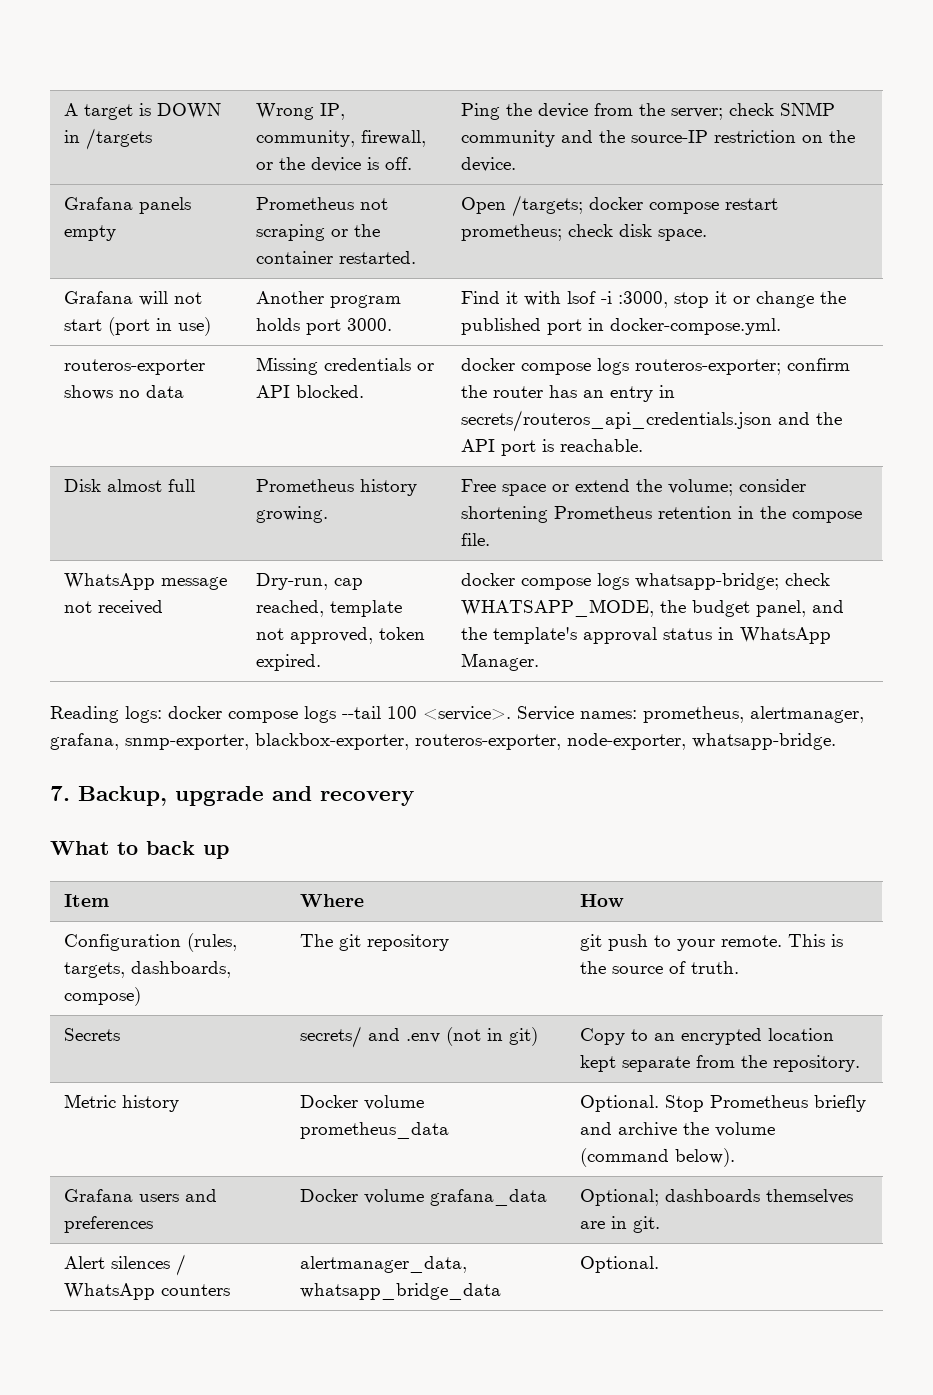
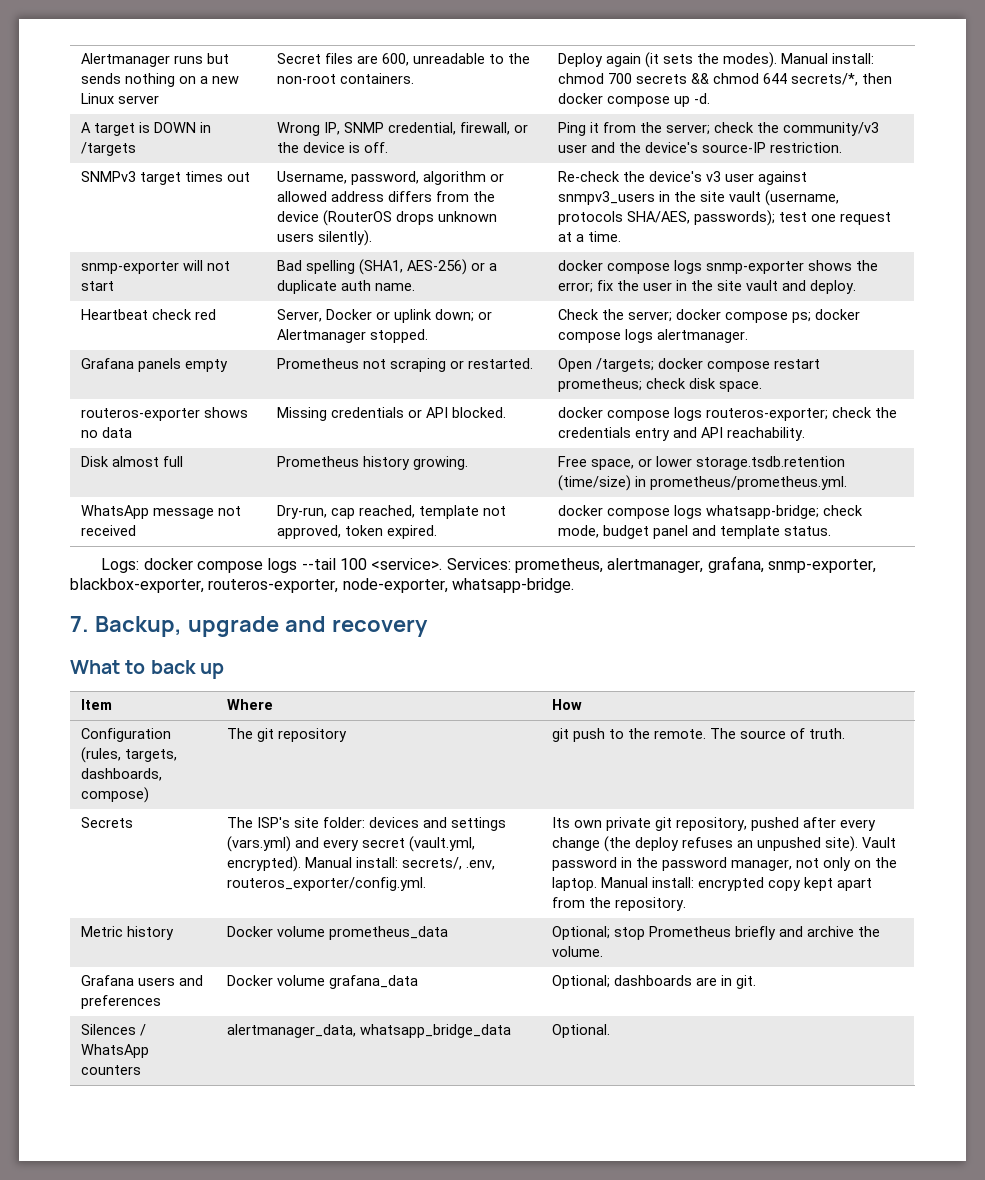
(63, 109) none -> [81,53,230,67] [81,73,240,87] [81,93,160,104] [277,53,531,66] [277,73,415,84] [558,52,875,68] [558,73,893,86] [558,93,711,107] Alertmanager runs but sends nothing on a new Linux server | Secret files are 600, unreadable to the non-root containers. | Deploy again (it sets the modes). Manual install: chmod 700 secrets && chmod 644 secrets/*, then docker compose up -d. //
[255,130,355,147] community, -> [344,122,457,135] SNMP credential,
[505,103,588,118] the device -> [590,122,600,133] it
[779,102,835,116] [460,130,855,147] [460,157,516,172] SNMP community and the source-IP restriction on the device. -> [757,122,880,136] [558,142,843,153] [81,171,251,185] [277,171,505,185] [277,191,496,202] [277,210,498,226] [277,230,373,246] [558,171,808,185] [558,190,840,206] [558,210,892,226] [558,231,622,242] [81,260,231,274] [81,281,115,291] [277,259,498,275] [277,280,416,294] [558,260,879,274] [558,280,857,294] [81,309,217,320] [277,309,493,323] [277,329,429,343] [558,309,861,323] [558,329,749,343] the community/v3 user and the device's source-IP restriction. // SNMPv3 target times out | Username, password, algorithm or allowed address differs from the device (RouterOS drops unknown users silently). | Re-check the device's v3 user against snmpv3_users in the site vault (username, protocols SHA/AES, passwords); test one request at a time. // snmp-exporter will not start | Bad spelling (SHA1, AES-256) or a duplicate auth name. | docker compose logs snmp-exporter shows the error; fix the user in the site vault and deploy. // Heartbeat check red | Server, Docker or uplink down; or Alertmanager stopped. | Check the server; docker compose ps; docker compose logs alertmanager.
[353,224,380,237] [255,251,333,264] the container -> (465, 364) none
[63,291,202,306] [63,317,211,336] [255,291,401,308] [255,318,392,335] [460,291,846,308] [460,318,781,335] // Grafana will not start (port in use) | Another program holds port 3000. | Find it with lsof -i :3000, stop it or change the published port in docker-compose.yml. -> (763, 386) none
[786,358,850,371] [460,385,675,402] [460,410,842,432] [460,439,643,456] confirm the router has an entry in secrets/routeros_api_credentials.json and the API port is reachable. -> [832,407,898,418] [558,427,806,441] check the credentials entry and API reachability.
[501,479,806,496] [460,506,862,523] [460,533,490,546] space or extend the volume; consider shortening Prometheus retention in the compose file. -> [591,456,846,470] [558,475,848,491] space, or lower storage.tsdb.retention (time/size) in prometheus/prometheus.yml.
[460,599,844,617] [460,627,831,644] [460,653,539,671] [50,706,162,723] WHATSAPP_MODE, the budget panel, and the template's approval status in WhatsApp Manager. // Reading logs: -> [558,525,832,539] [101,558,140,573] mode, budget panel and template status. // Logs:
[517,706,637,721] Service names: -> [446,558,511,570] Services:
[676,934,843,951] [579,961,606,974] your remote. This is the -> [628,728,737,739] the remote. The
[299,1026,538,1048] [579,1028,834,1045] [579,1055,690,1072] secrets/ and .env (not in git) | Copy to an encrypted location kept separate -> [227,817,507,831] [227,836,476,852] [227,856,496,872] [227,877,427,891] [552,817,877,831] [552,836,897,852] [552,857,898,871] [552,877,873,891] The ISP's site folder: devices and settings (vars.yml) and every secret (vault.yml, encrypted). Manual install: secrets/, .env, routeros_exporter/config.yml. | Its own private git repository, pushed after every change (the deploy refuses an unpushed site). Vault password in the password manager, not only on the laptop. Manual install: encrypted copy kept apart
[579,1095,704,1112] Optional. Stop -> [552,926,646,940] Optional; stop
[714,1122,775,1137] [579,1148,735,1167] volume (command below). -> [552,946,604,957] volume.
[765,1189,853,1204] themselves -> (693, 980) none
[63,1256,170,1269] Alert silences -> [81,1024,137,1035] Silences

